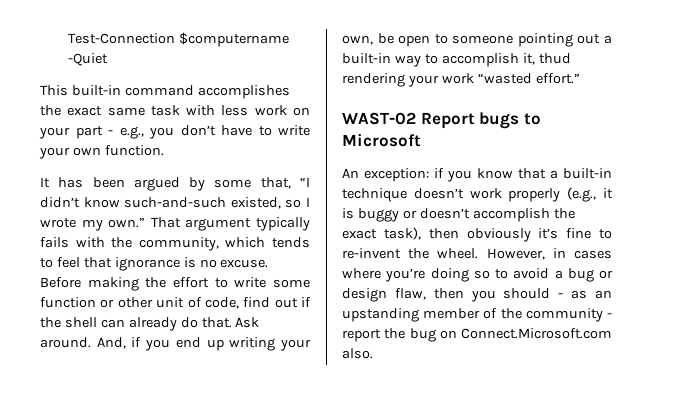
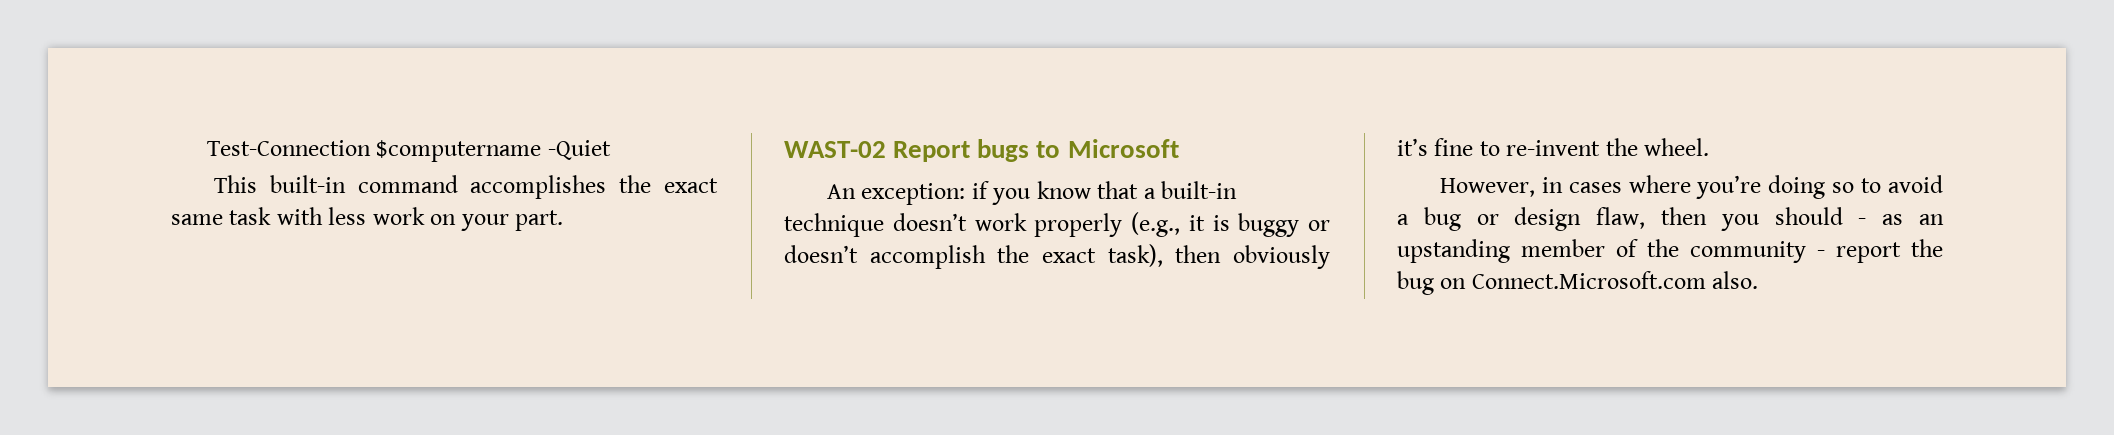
[75,125,310,139] [39,145,164,159] [40,177,310,191] [40,197,310,209] [40,217,310,231] [40,237,310,251] [40,257,269,271] [40,277,310,291] [40,297,311,309] [40,317,260,331] [40,337,312,351] [342,33,612,47] [342,53,571,67] [342,73,580,87] part - e.g., you don’t have to write your own function. // It has been argued by some that, “I didn’t know such-and-such existed, so I wrote my own.” That argument typically fails with the community, which tends to feel that ignorance is no excuse. Before making the effort to write some function or other unit of code, find out if the shell can already do that. Ask around. And, if you end up writing your own, be open to someone pointing out a built-in way to accomplish it, thud rendering your work “wasted effort.” -> [515,210,564,231] part.
(479, 253) none -> (1710, 147) //

